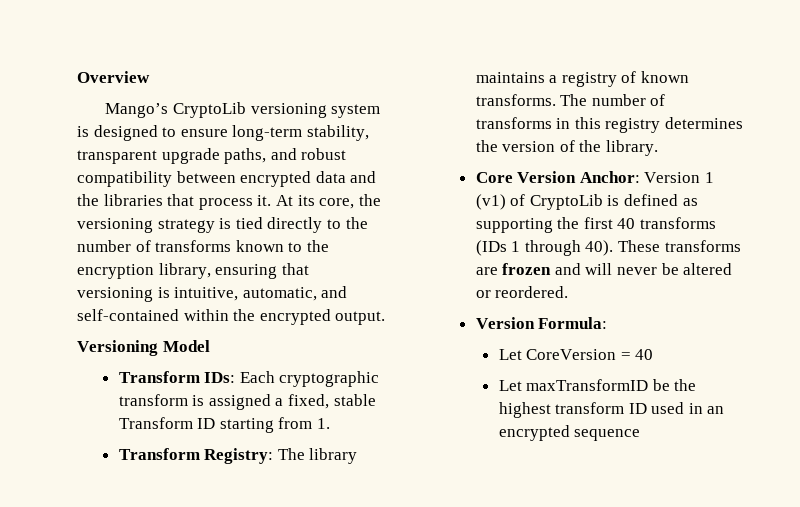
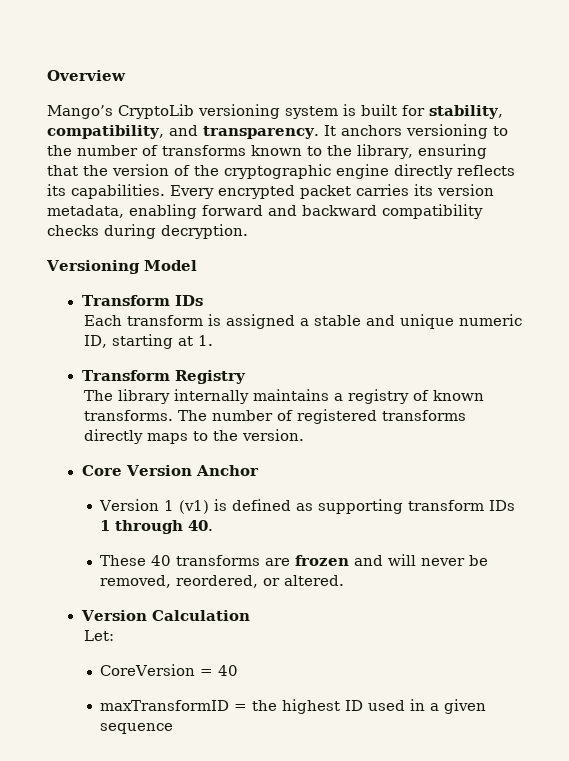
[93,125,369,141] [77,148,347,164] [77,171,377,187] [77,194,381,210] [77,217,323,233] designed to ensure long-term stability, transparent upgrade paths, and robust compatibility between encrypted data and the libraries that process it. At its core, the versioning strategy is tied directly -> [361,104,503,119] [47,124,488,139] built for stability, compatibility, and transparency. It anchors versioning
[77,264,154,279] encryption -> (352, 150) none
[77,286,348,302] [77,309,386,325] versioning is intuitive, automatic, and self-contained within the encrypted output. -> [83,164,515,179] [47,184,494,199] [47,204,483,219] [47,224,248,239] the version of the cryptographic engine directly reflects its capabilities. Every encrypted packet carries its version metadata, enabling forward and backward compatibility checks during decryption.
[204,371,380,387] IDs: Each cryptographic -> [174,295,203,306] [83,315,122,326] IDs // Each
[287,394,376,409] [118,417,313,433] fixed, stable Transform ID starting from -> [313,314,522,329] [83,334,193,349] stable and unique numeric ID, starting at
[204,448,274,464] Registry: -> [174,370,246,384] Registry //
(358, 456) none -> [173,389,249,404] internally
[475,117,743,133] [475,140,658,156] transforms in this registry determines the version of the library. -> [296,409,466,424] [83,429,304,444] registered transforms directly maps to the version.
[579,171,640,183] Anchor: -> [195,465,259,476] Anchor //
[510,194,603,210] of CryptoLib -> (210, 507) none
[557,217,716,229] [475,240,660,256] the first 40 transforms (IDs 1 through 40). These -> [408,500,516,511] [100,520,214,534] [100,555,172,566] transform IDs 1 through 40. // These 40
[683,263,733,275] [475,286,569,298] [475,317,608,329] [498,349,522,360] altered or reordered. // Version Formula: // Let -> [100,575,345,588] [80,610,250,621] [83,630,114,641] removed, reordered, or altered. // Version Calculation // Let: //
[498,379,670,391] Let maxTransformID be -> [100,700,248,711] maxTransformID =
[555,402,625,414] transform -> (341, 706) none
[707,406,725,414] [498,425,570,441] an encrypted -> [430,699,487,714] a given

